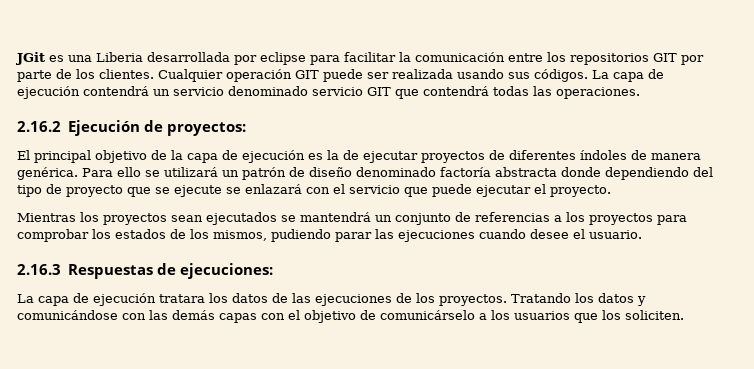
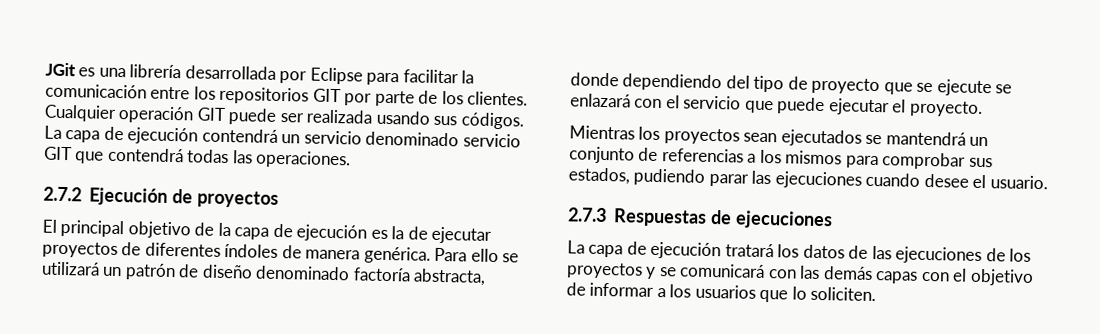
[96,52,143,62] Liberia -> [129,64,182,79] librería
[260,52,306,65] eclipse -> [309,67,363,85] Eclipse
[17,121,61,132] 2.16.2 -> [43,186,82,202] 2.7.2
[166,122,246,136] proyectos: -> [196,190,279,208] proyectos
[495,167,557,177] abstracta -> [413,268,487,286] abstracta,
[589,213,653,225] proyectos -> [785,150,843,165] mismos
[92,229,267,241] los estados de los mismos, -> [968,157,993,168] [568,167,630,185] sus estados,
[17,264,61,275] 2.16.3 -> [567,207,607,223] 2.7.3
[179,263,273,279] [17,293,205,306] ejecuciones: // La capa de ejecución tratara -> [734,210,833,230] [567,240,774,260] ejecuciones // La capa de ejecución tratará
[439,293,646,306] [17,310,118,320] proyectos. Tratando los datos y comunicándose -> [566,262,766,279] proyectos y se comunicará
[380,310,475,320] comunicárselo -> [589,282,655,297] informar
[602,310,621,320] los -> [791,286,807,300] lo

